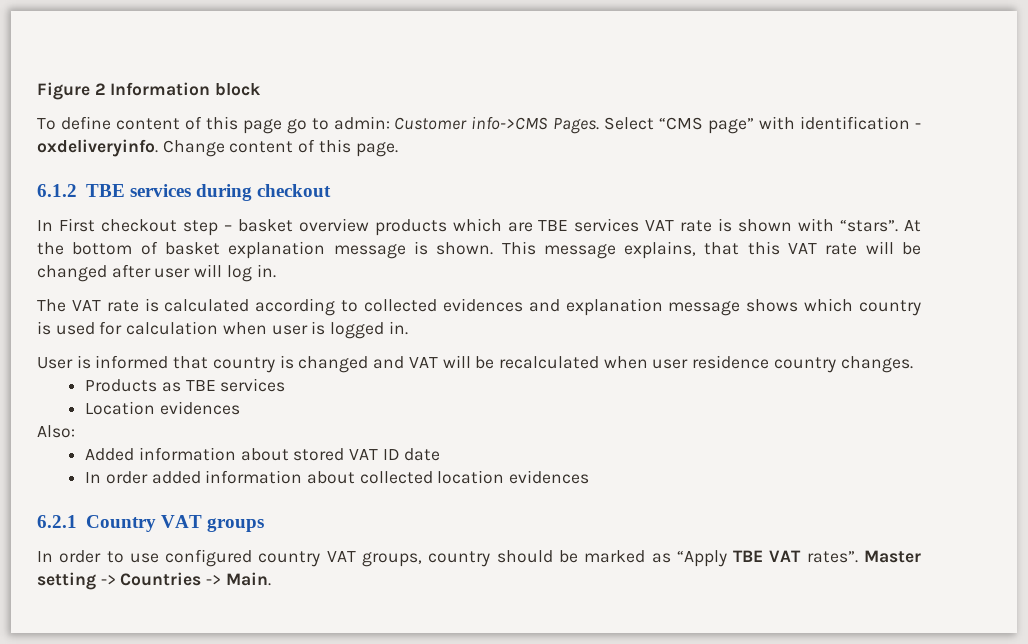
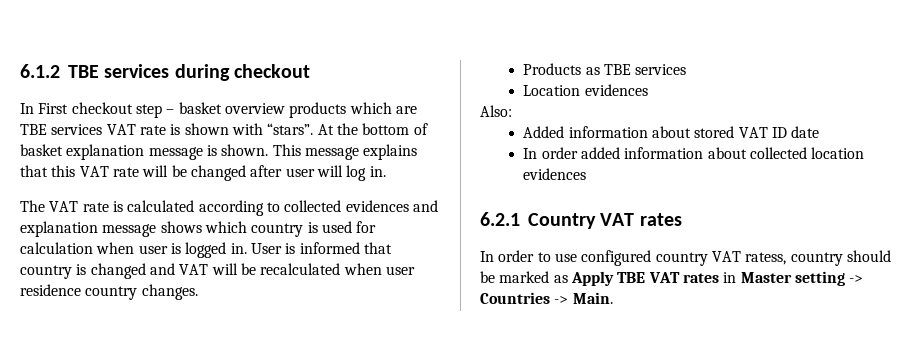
[37,82,262,100] [37,116,922,134] [37,139,398,157] Figure 2 Information block // To define content of this page go to admin: Customer info->CMS Pages. Select “CMS page” with identification - oxdeliveryinfo. Change content of this page. // -> (20, 71) none
[624,241,697,259] explains, -> [363,144,418,160] explains
(408, 328) // -> (247, 248) none
[207,518,265,532] groups -> [639,213,682,226] rates
[362,552,423,567] groups, -> [745,252,787,265] ratess,
[676,550,727,567] “Apply -> [570,271,614,286] Apply
[806,551,858,563] rates”. -> [682,272,737,283] rates in

